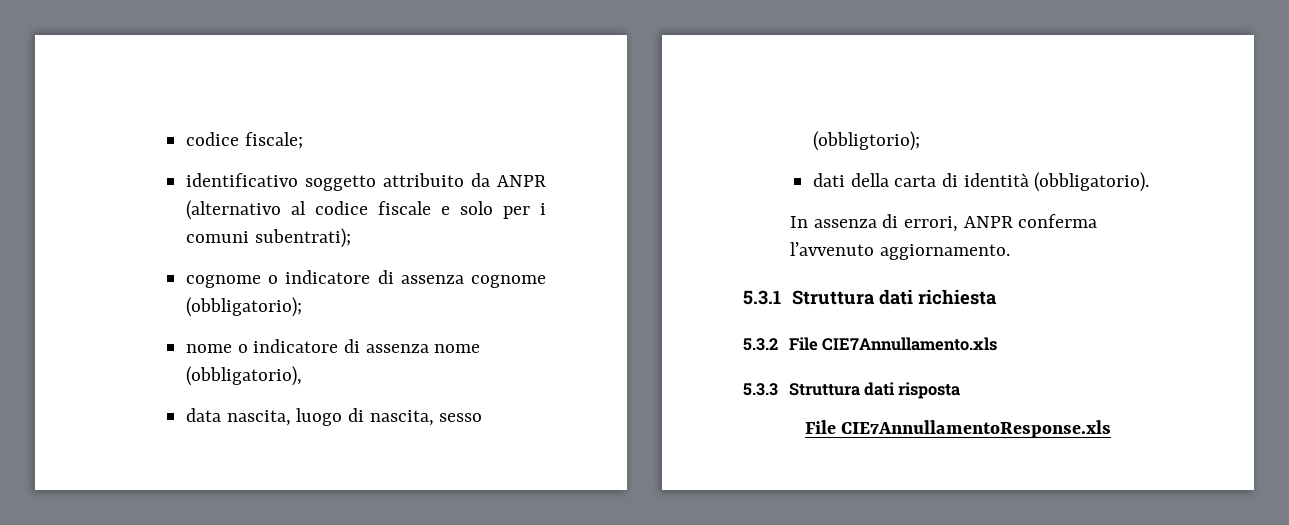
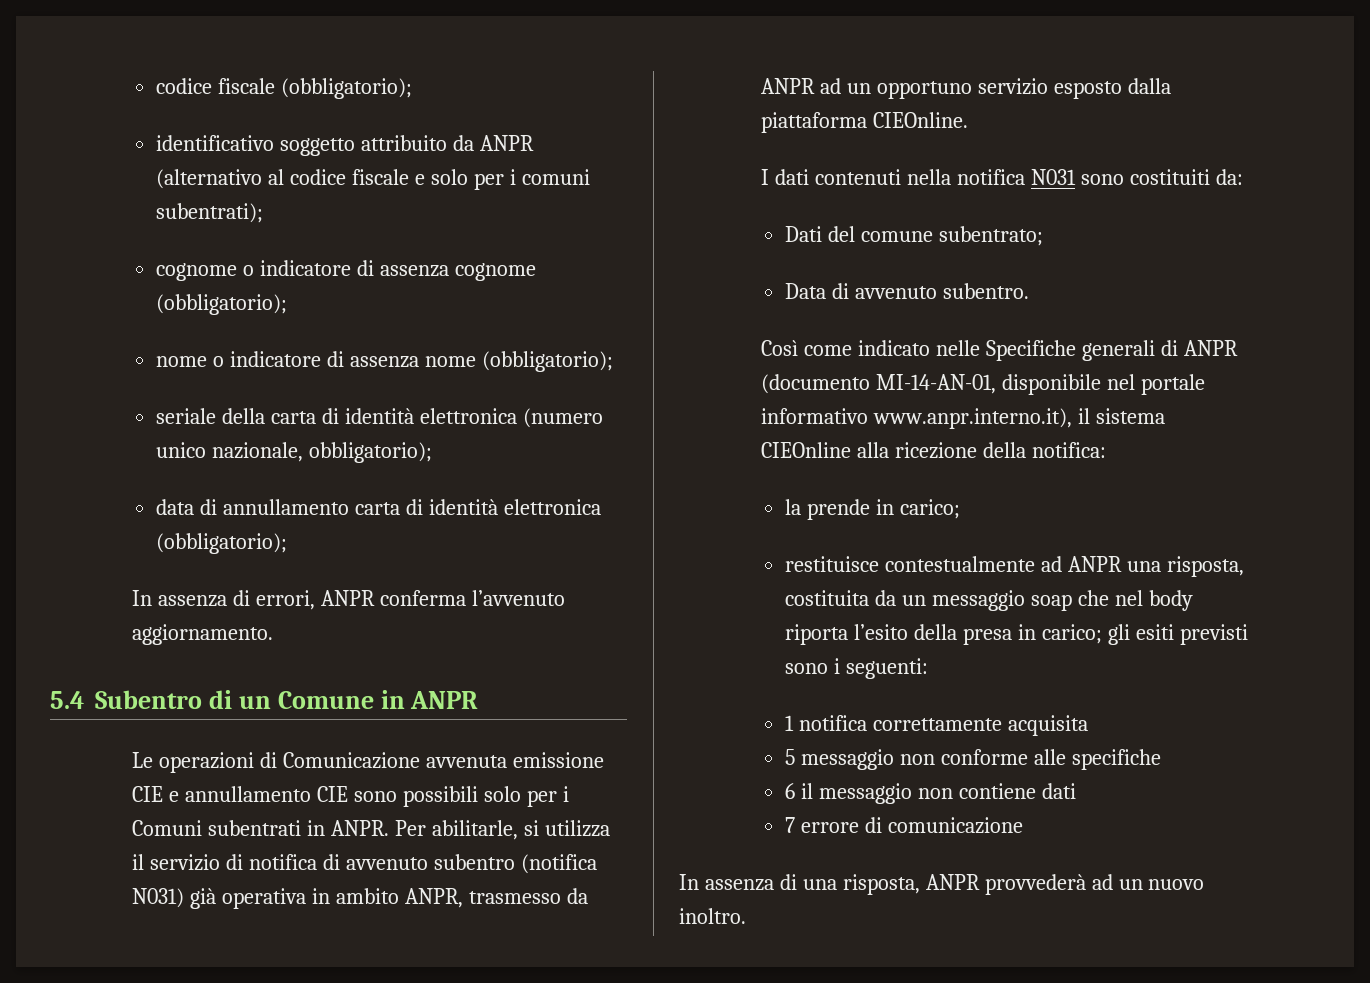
[186,132,303,149] codice fiscale; -> [156,78,413,99] codice fiscale (obbligatorio);
[186,366,303,386] [186,408,483,426] [813,131,921,151] [813,172,1150,192] (obbligatorio), // data nascita, luogo di nascita, sesso (obbligtorio); // dati della carta di identità (obbligatorio). -> [481,351,613,372] [156,408,603,428] [156,442,433,463] [156,499,601,515] [156,533,288,554] (obbligatorio); // seriale della carta di identità elettronica (numero unico nazionale, obbligatorio); // data di annullamento carta di identità elettronica (obbligatorio);
[743,289,997,305] [743,337,997,351] [743,382,961,399] [804,420,1112,438] 5.3.1 Struttura dati richiesta // 5.3.2 File CIE7Annullamento.xls // 5.3.3 Struttura dati risposta // File CIE7AnnullamentoResponse.xls -> [50,690,479,709] [132,752,604,773] [132,786,569,807] [132,820,610,840] [132,854,597,874] [132,888,588,909] [761,78,1171,99] [761,112,968,133] [761,169,1243,185] [785,226,1044,246] [785,283,1030,299] [761,340,1238,361] [761,374,1205,395] [761,408,1165,429] [761,442,1106,459] [785,499,961,520] [785,556,1244,577] [785,590,1193,611] [785,624,1248,645] [785,658,929,679] [785,715,1089,736] [785,749,1161,770] [785,783,1076,804] [785,817,1024,834] [679,874,1205,895] [679,908,746,924] 5.4 Subentro di un Comune in ANPR // Le operazioni di Comunicazione avvenuta emissione CIE e annullamento CIE sono possibili solo per i Comuni subentrati in ANPR. Per abilitarle, si utilizza il servizio di notifica di avvenuto subentro (notifica N031) già operativa in ambito ANPR, trasmesso da ANPR ad un opportuno servizio esposto dalla piattaforma CIEOnline. // I dati contenuti nella notifica N031 sono costituiti da: // Dati del comune subentrato; // Data di avvenuto subentro. // Così come indicato nelle Specifiche generali di ANPR (documento MI-14-AN-01, disponibile nel portale informativo www.anpr.interno.it), il sistema CIEOnline alla ricezione della notifica: // la prende in carico; // restituisce contestualmente ad ANPR una risposta, costituita da un messaggio soap che nel body riporta l’esito della presa in carico; gli esiti previsti sono i seguenti: // 1 notifica correttamente acquisita // 5 messaggio non conforme alle specifiche // 6 il messaggio non contiene dati // 7 errore di comunicazione // In assenza di una risposta, ANPR provvederà ad un nuovo inoltro.

